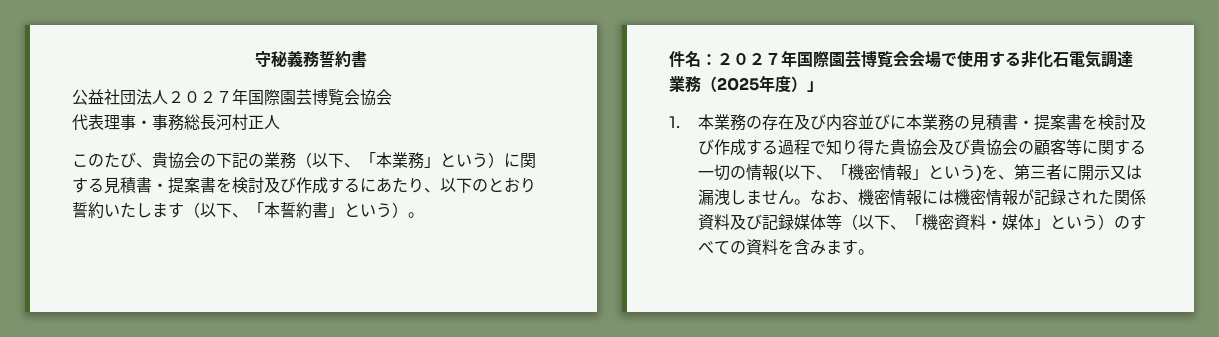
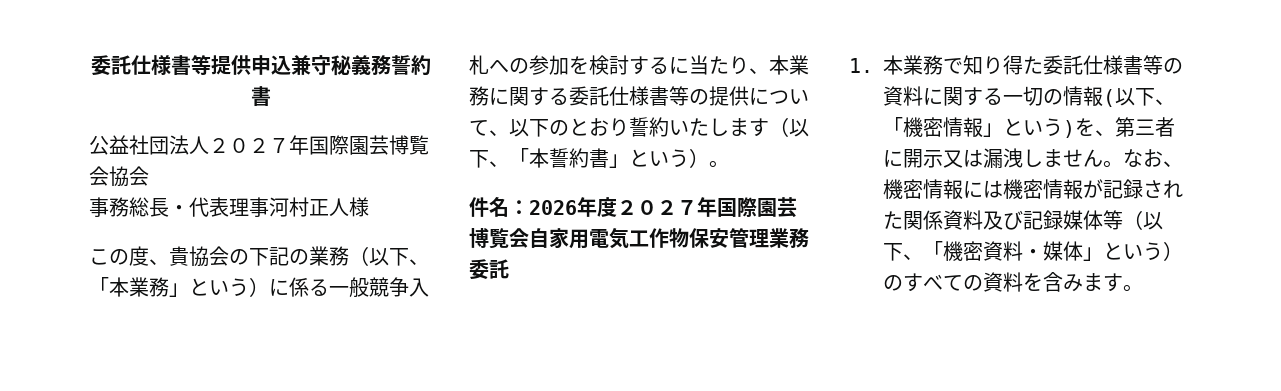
(255, 59) none -> [90,55,311,76] 委託仕様書等提供申込兼
[72,114,216,131] 代表理事・事務総長 -> [89,197,269,217] 事務総長・代表理事
(280, 122) none -> [349,197,369,217] 様
[104,152,136,168] たび -> [129,246,149,266] 度
[520,153,536,168] [72,177,424,194] 関する見積書・提案書を検討及び作成するにあたり -> [289,277,429,297] [469,55,809,75] [469,86,809,106] [469,120,489,136] 係る一般競争入札への参加を検討するに当たり、本業務に関する委託仕様書等の提供について
[717,50,1133,68] [669,75,823,93] [669,114,1146,131] [697,139,1082,156] ２０２７年国際園芸博覧会会場で使用する非化石電気調達業務（2025年度）」 // 1.本業務の存在及び内容並びに本業務の見積書・提案書を検討及び作成する過程で知り得た貴協会及び貴協会の顧客等 -> [529,197,797,218] [469,228,809,249] [469,259,509,279] [849,55,1183,75] [883,86,923,106] 2026年度２０２７年国際園芸博覧会自家用電気工作物保安管理業務委託 // 1.本業務で知り得た委託仕様書等の資料

